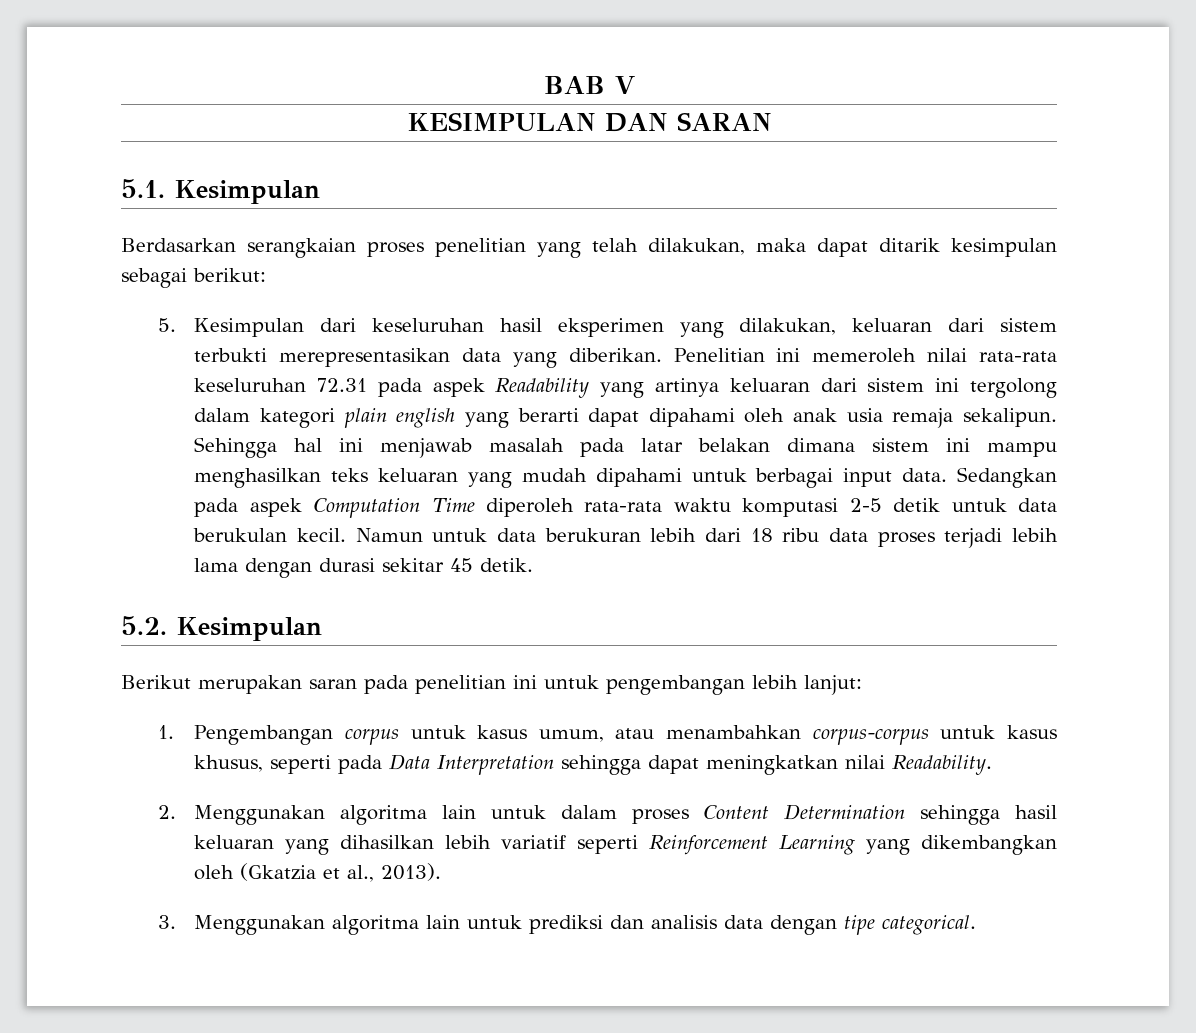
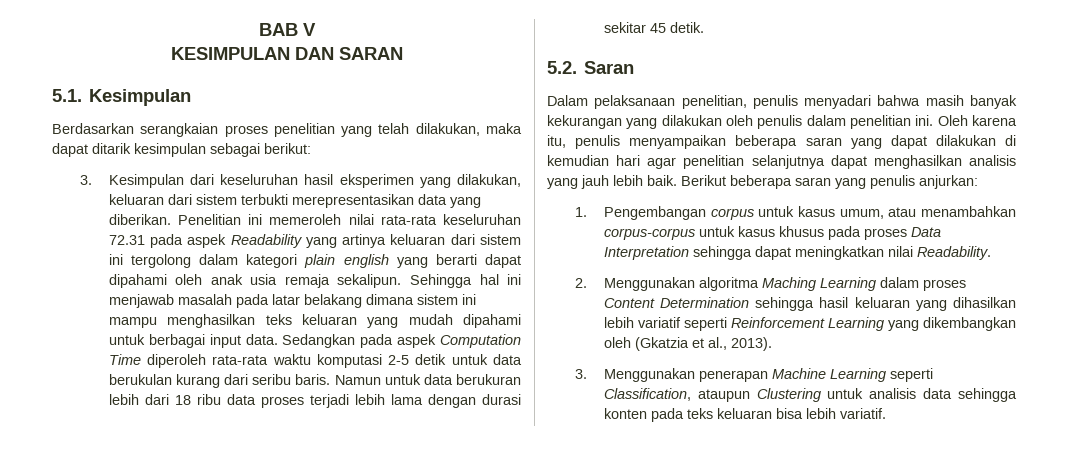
[157,318,176,332] 5. -> [80,175,93,185] 3.
[698,438,771,452] belakan -> [303,294,362,308] belakang
[296,528,346,542] kecil. -> [176,374,331,388] kurang dari seribu baris.
[177,617,323,641] [121,675,862,695] Kesimpulan // Berikut merupakan saran pada penelitian ini untuk pengembangan lebih lanjut: -> [584,61,635,74] [547,95,1017,109] [547,115,1017,129] [547,135,1016,149] [547,155,1016,169] [547,175,978,189] Saran // Dalam pelaksanaan penelitian, penulis menyadari bahwa masih banyak kekurangan yang dilakukan oleh penulis dalam penelitian ini. Oleh karena itu, penulis menyampaikan beberapa saran yang dapat dilakukan di kemudian hari agar penelitian selanjutnya dapat menghasilkan analisis yang jauh lebih baik. Berikut beberapa saran yang penulis anjurkan:
[194,755,383,774] khusus, seperti pada -> [778,226,907,240] khusus pada proses
[442,805,546,819] lain untuk -> [761,277,876,291] Maching Learning
[332,915,977,935] algoritma lain untuk prediksi dan analisis data dengan tipe categorical. -> [698,368,933,382] [603,388,1017,402] [603,408,886,422] penerapan Machine Learning seperti Classification, ataupun Clustering untuk analisis data sehingga konten pada teks keluaran bisa lebih variatif.

